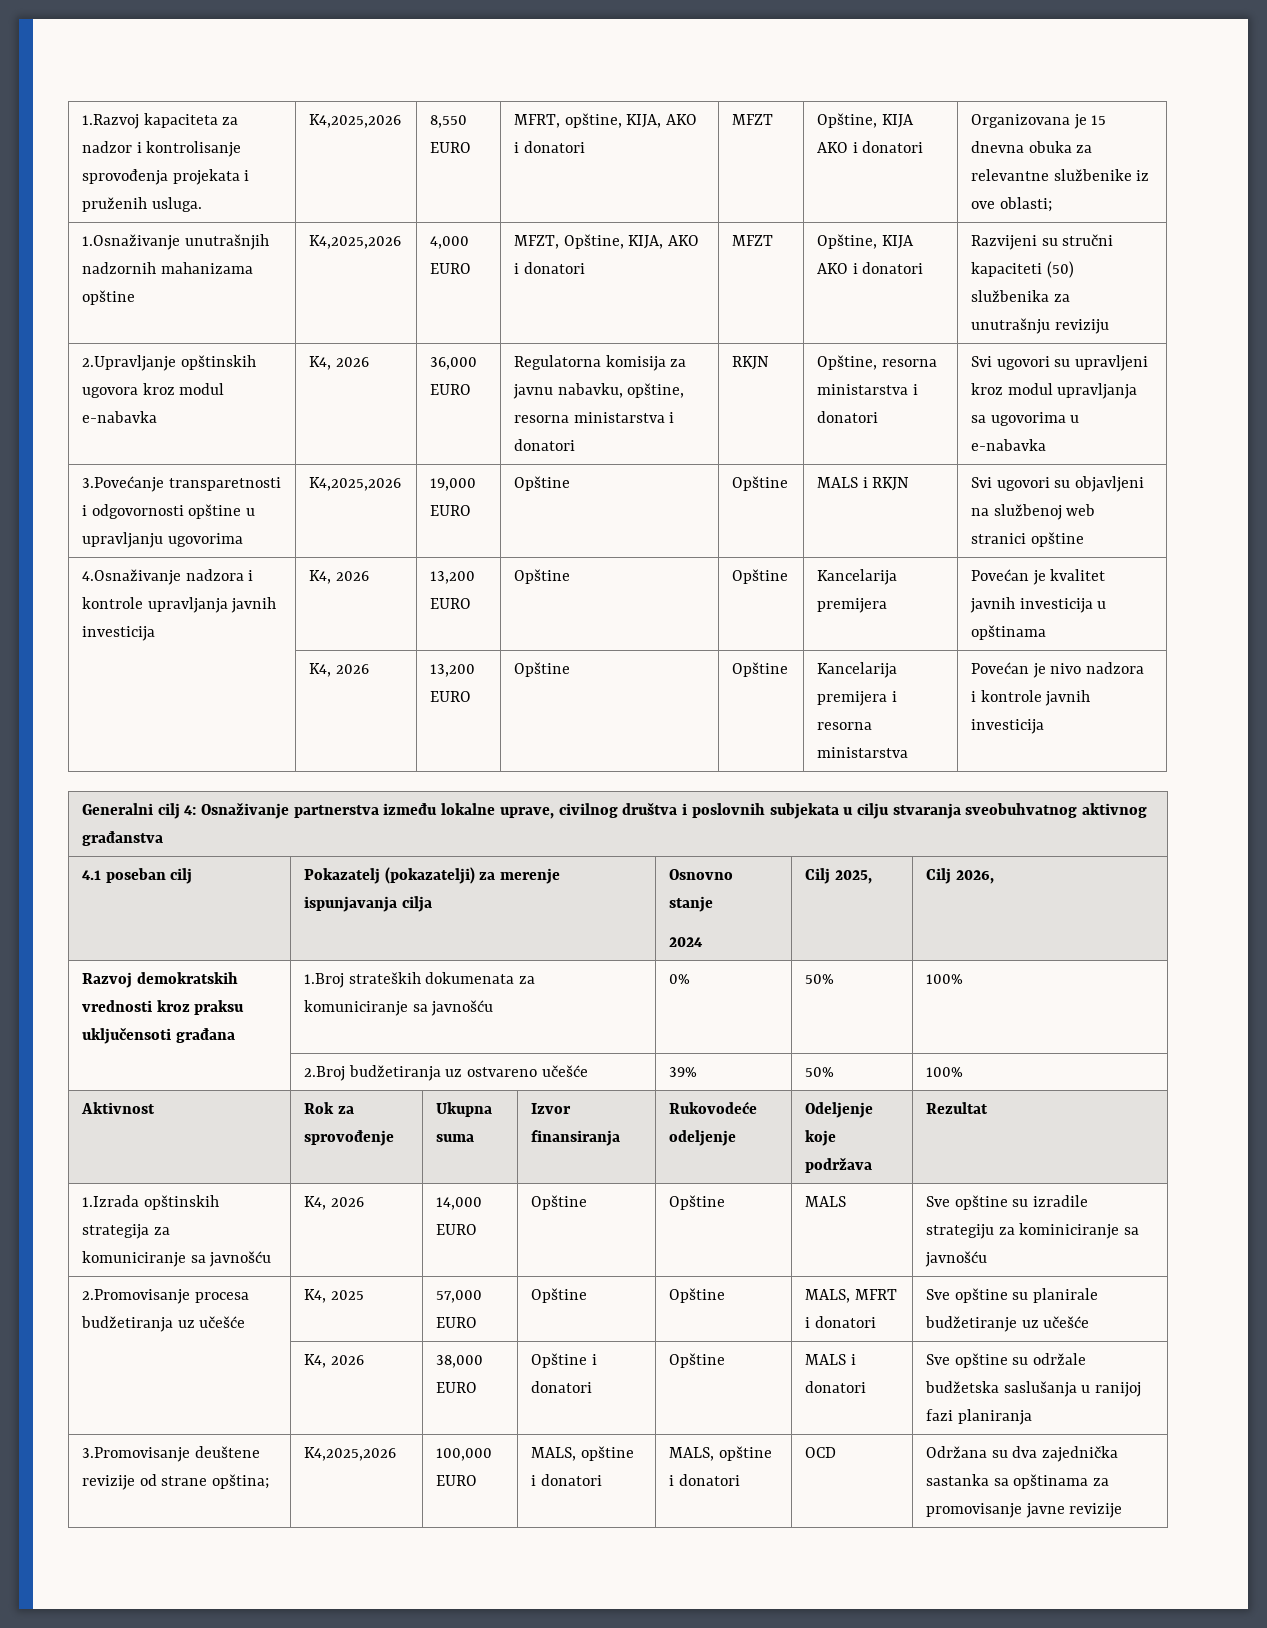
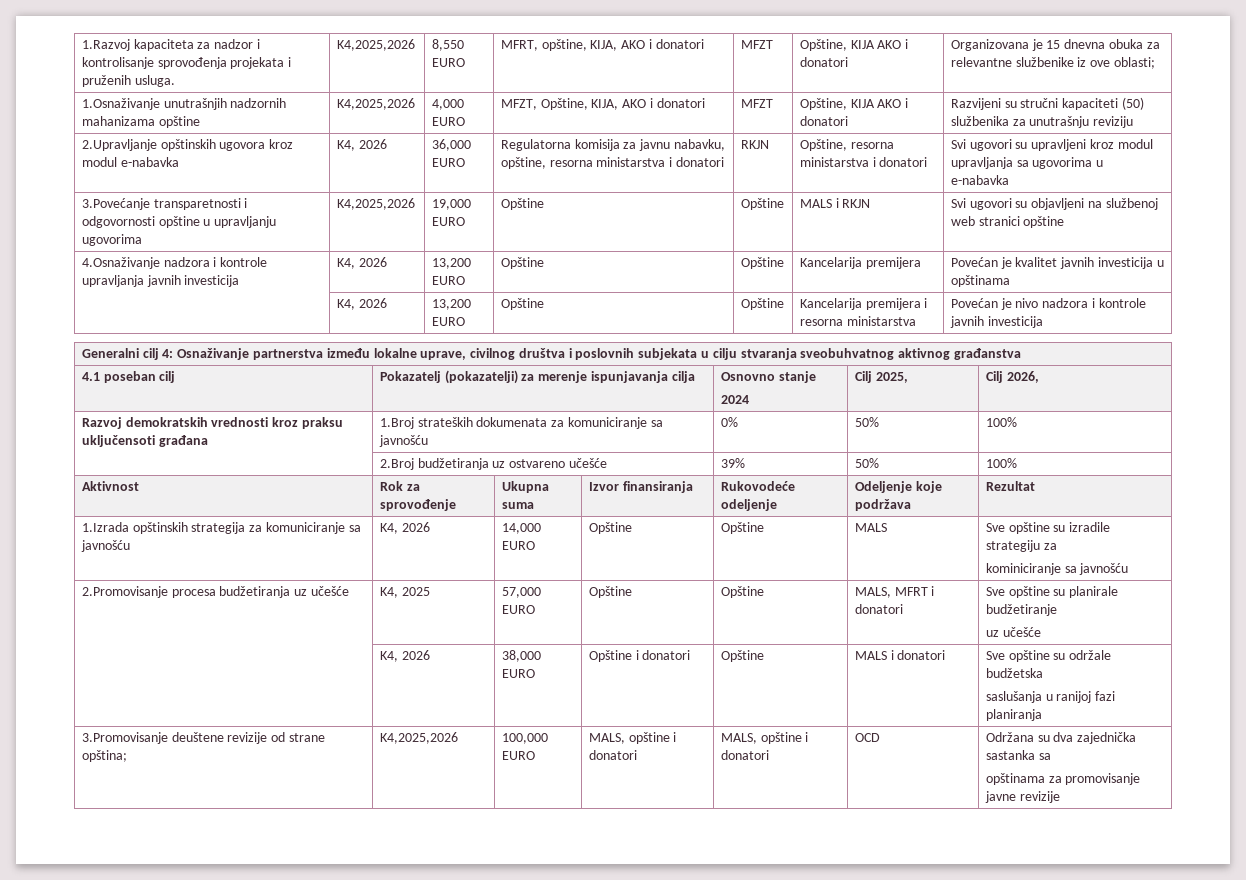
(1015, 1231) none -> (1057, 546) //
(1017, 1324) none -> (1057, 610) //
(999, 1387) none -> (1043, 673) //
(1009, 1482) none -> (1051, 756) //

